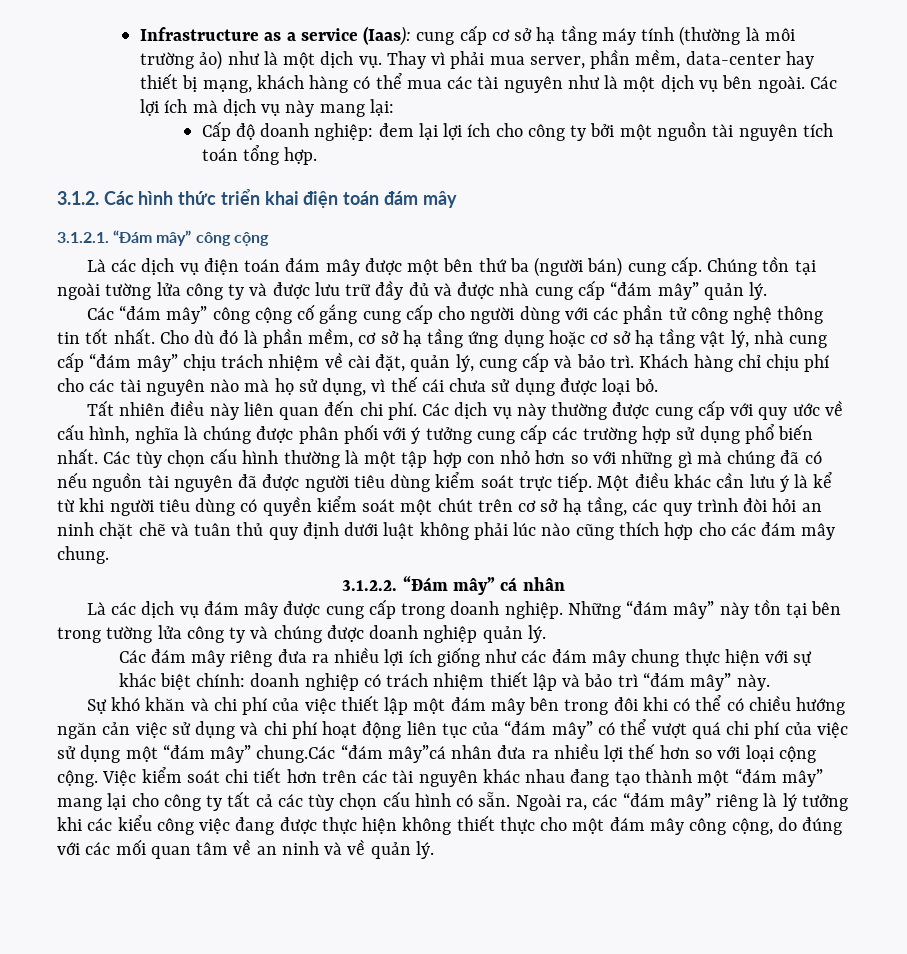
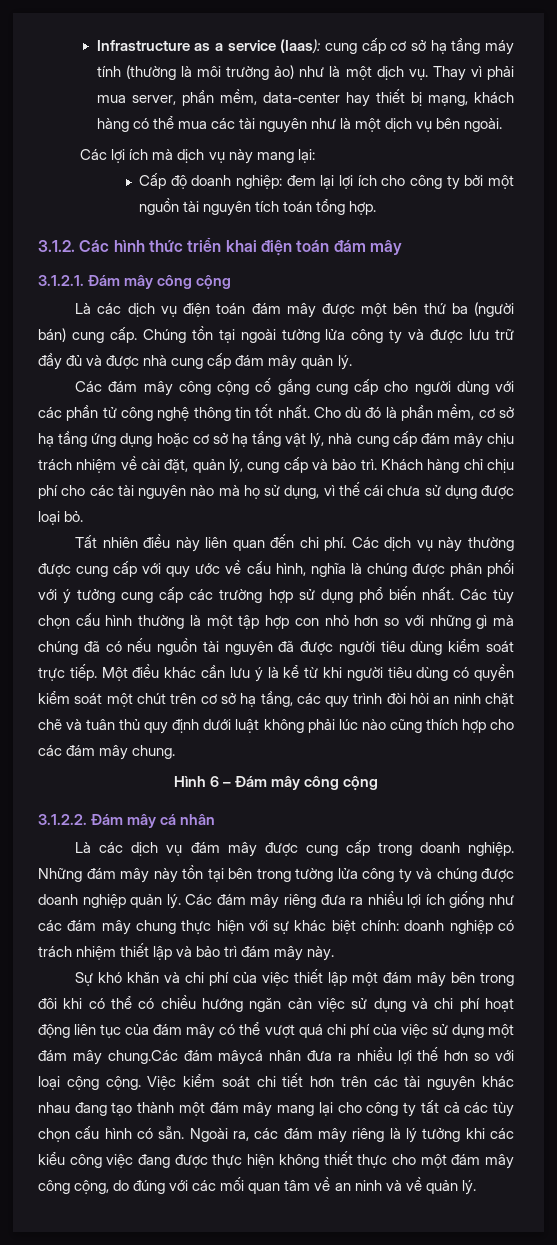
(805, 84) none -> (503, 125) //
[113,230,192,246] “Đám mây” -> [88,275,154,289] Đám mây
[610,281,768,300] [86,305,208,324] “đám mây” quản lý. // Các “đám mây” -> [235,355,352,370] [75,381,173,396] đám mây quản lý. // Các đám mây
[89,353,178,372] “đám mây” -> [420,433,483,448] đám mây
[342,576,495,595] 3.1.2.2. “Đám mây” -> [173,776,379,791] [38,814,157,828] Hình 6 – Đám mây công cộng // 3.1.2.2. Đám mây
[626,600,715,619] “đám mây” -> [86,868,149,883] đám mây
(546, 634) // -> (181, 901) none
[643,672,732,691] “đám mây” -> [241,946,304,961] đám mây
[504,720,593,739] “đám mây” -> [153,1024,216,1039] đám mây
[162,744,446,763] “đám mây” chung.Các “đám mây”cá -> [38,1050,264,1065] đám mây chung.Các đám mâycá
[734,768,823,787] “đám mây” -> [209,1102,273,1117] đám mây
[622,792,711,811] “đám mây” -> [283,1128,347,1143] đám mây

